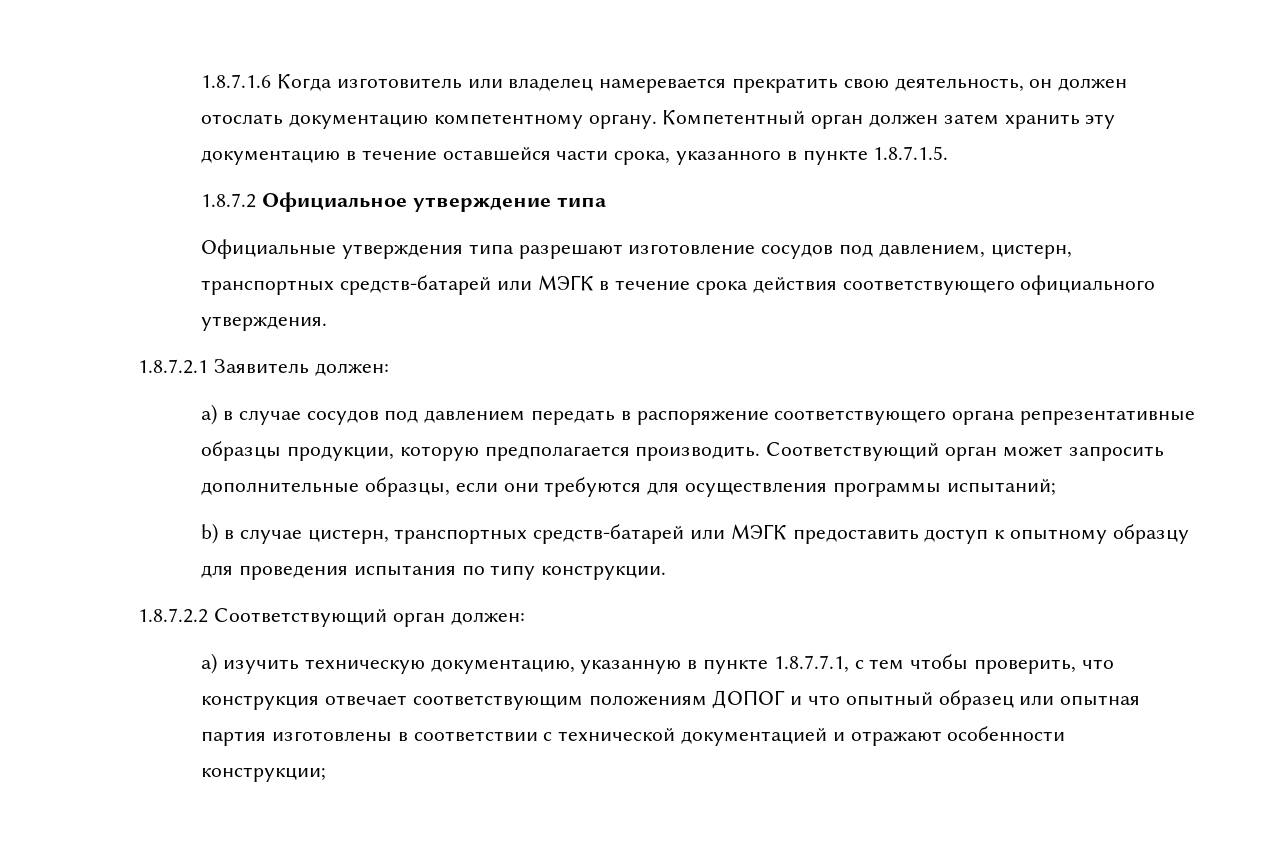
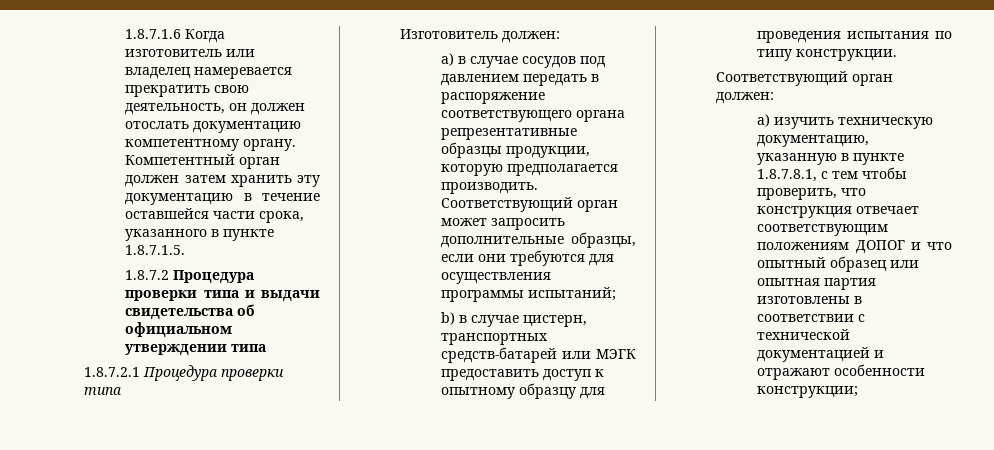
[262,192,606,212] [201,239,1072,259] [201,275,1156,295] [201,316,328,331] [138,359,309,374] Официальное утверждение типа // Официальные утверждения типа разрешают изготовление сосудов под давлением, цистерн, транспортных средств-батарей или МЭГК в течение срока действия соответствующего официального утверждения. // 1.8.7.2.1 Заявитель -> [173,270,255,284] [125,290,320,302] [125,304,256,320] [125,322,233,338] [125,344,267,356] [84,365,285,381] [84,387,123,395] [400,29,499,39] Процедура проверки типа и выдачи свидетельства об официальном утверждении типа // 1.8.7.2.1 Процедура проверки типа // Изготовитель
[138,608,209,623] 1.8.7.2.2 -> (898, 55) none
[773,655,849,673] 1.8.7.7.1, -> [757,169,818,182] 1.8.7.8.1,

